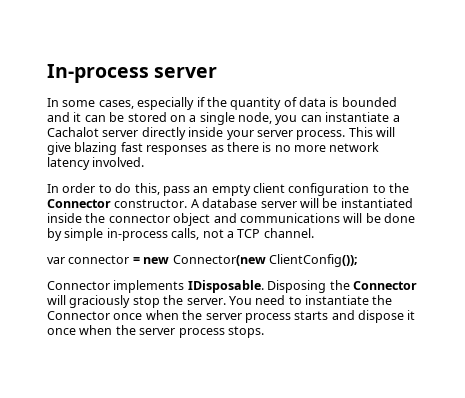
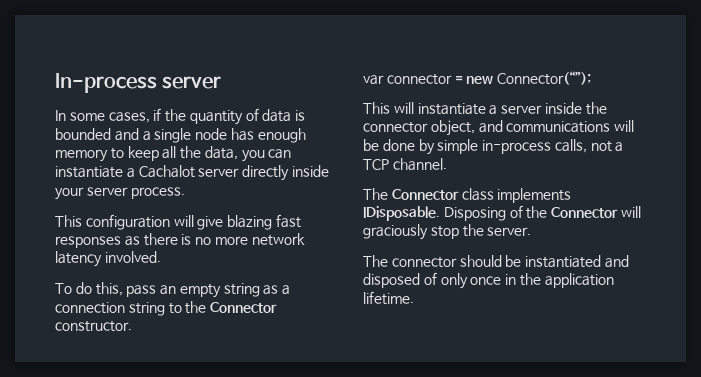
[137,97,195,110] especially -> (150, 117) none
[73,112,272,125] it can be stored on a single node, -> [142,128,306,143] [55,146,238,162] a single node has enough memory to keep all the data,
[348,127,373,137] This -> [55,214,170,230] // This configuration
[47,183,112,193] In order to -> [55,283,72,294] To
[253,183,370,196] client configuration -> [223,283,291,297] [55,302,165,316] string as a connection string
[190,198,413,208] A database server will be instantiated -> [363,71,592,85] [363,102,543,115] // var connector = new Connector(“”); // This will instantiate a server
[173,213,211,226] object -> [430,120,475,136] object,
[47,254,358,267] [47,281,110,290] var connector = new Connector(new ClientConfig()); // Connector -> [363,188,494,201] The Connector class
(327, 286) none -> [509,205,523,218] of
[228,295,393,305] [47,310,416,323] [47,325,264,338] You need to instantiate the Connector once when the server process starts and dispose it once when the server process stops. -> [363,255,629,268] [363,272,614,289] [363,291,414,305] // The connector should be instantiated and disposed of only once in the application lifetime.

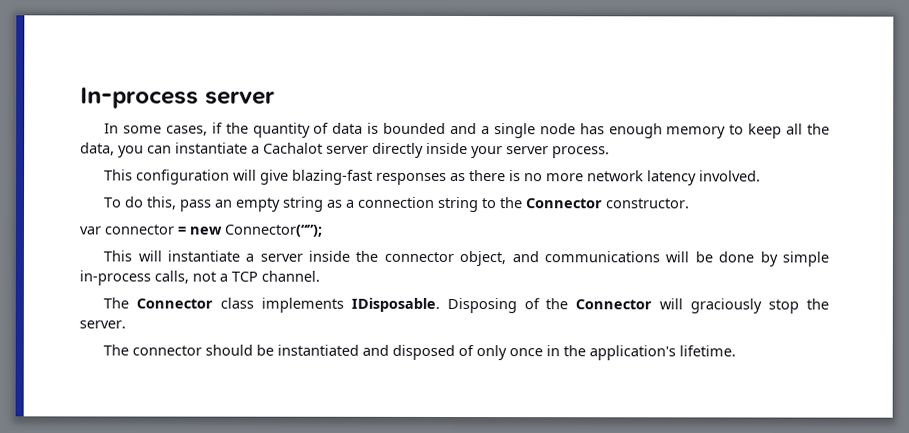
[227,214,301,230] blazing fast -> [292,169,374,185] blazing-fast
[544,273,614,288] application -> [589,345,677,361] application's

